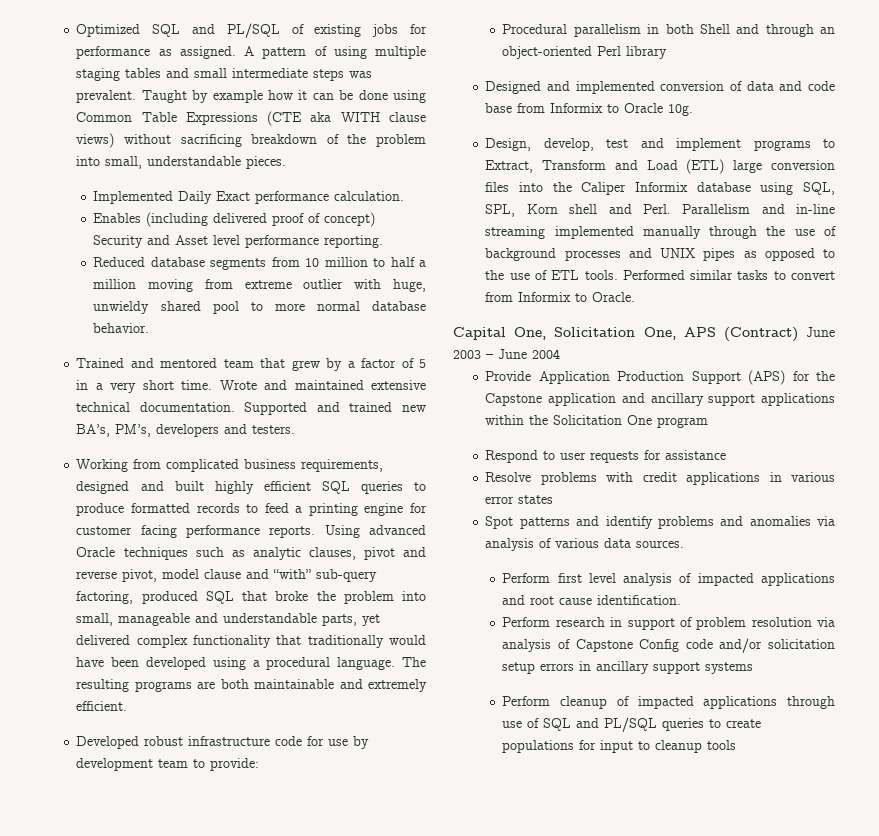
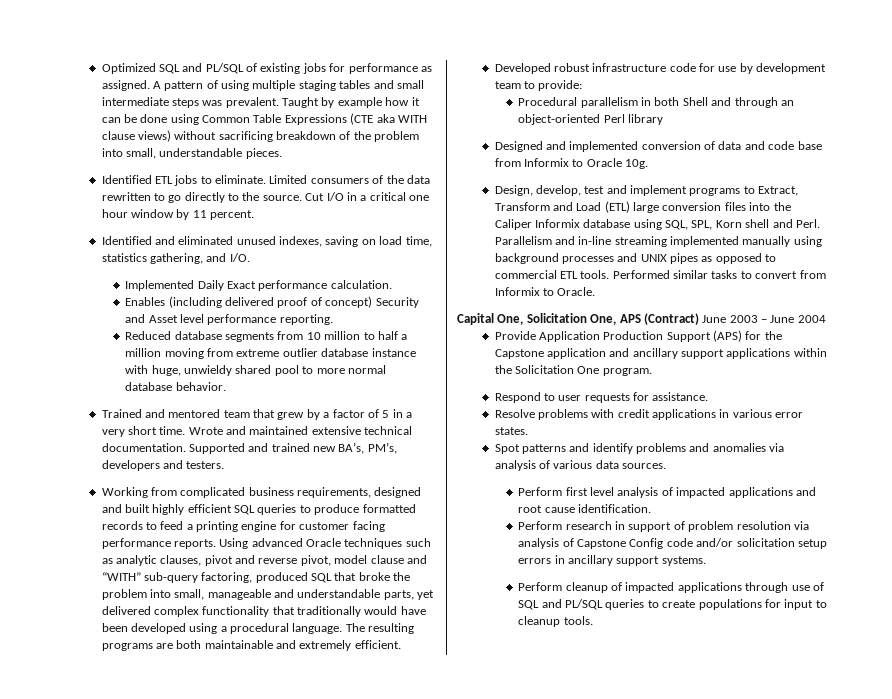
(287, 162) none -> [101,175,430,186] [101,192,430,203] [101,209,255,220] [101,236,432,247] [101,253,250,264] // Identified ETL jobs to eliminate. Limited consumers of the data rewritten to go directly to the source. Cut I/O in a critical one hour window by 11 percent. // Identified and eliminated unused indexes, saving on load time, statistics gathering, and I/O.
(344, 284) none -> [321,348,416,357] database instance
[273,569,312,579] “with” -> [101,572,141,581] “WITH”
[709,226,836,239] through the use of -> [793,236,822,247] using
[485,270,548,280] the use of -> [494,270,557,279] commercial
[657,417,709,428] program -> [602,368,652,376] program.
[665,450,727,460] assistance -> [652,392,709,401] assistance.
[518,495,554,504] states -> [494,427,528,435] states.
[705,662,754,674] systems -> [661,556,706,566] systems.
[707,740,737,750] tools -> [563,616,593,625] tools.

